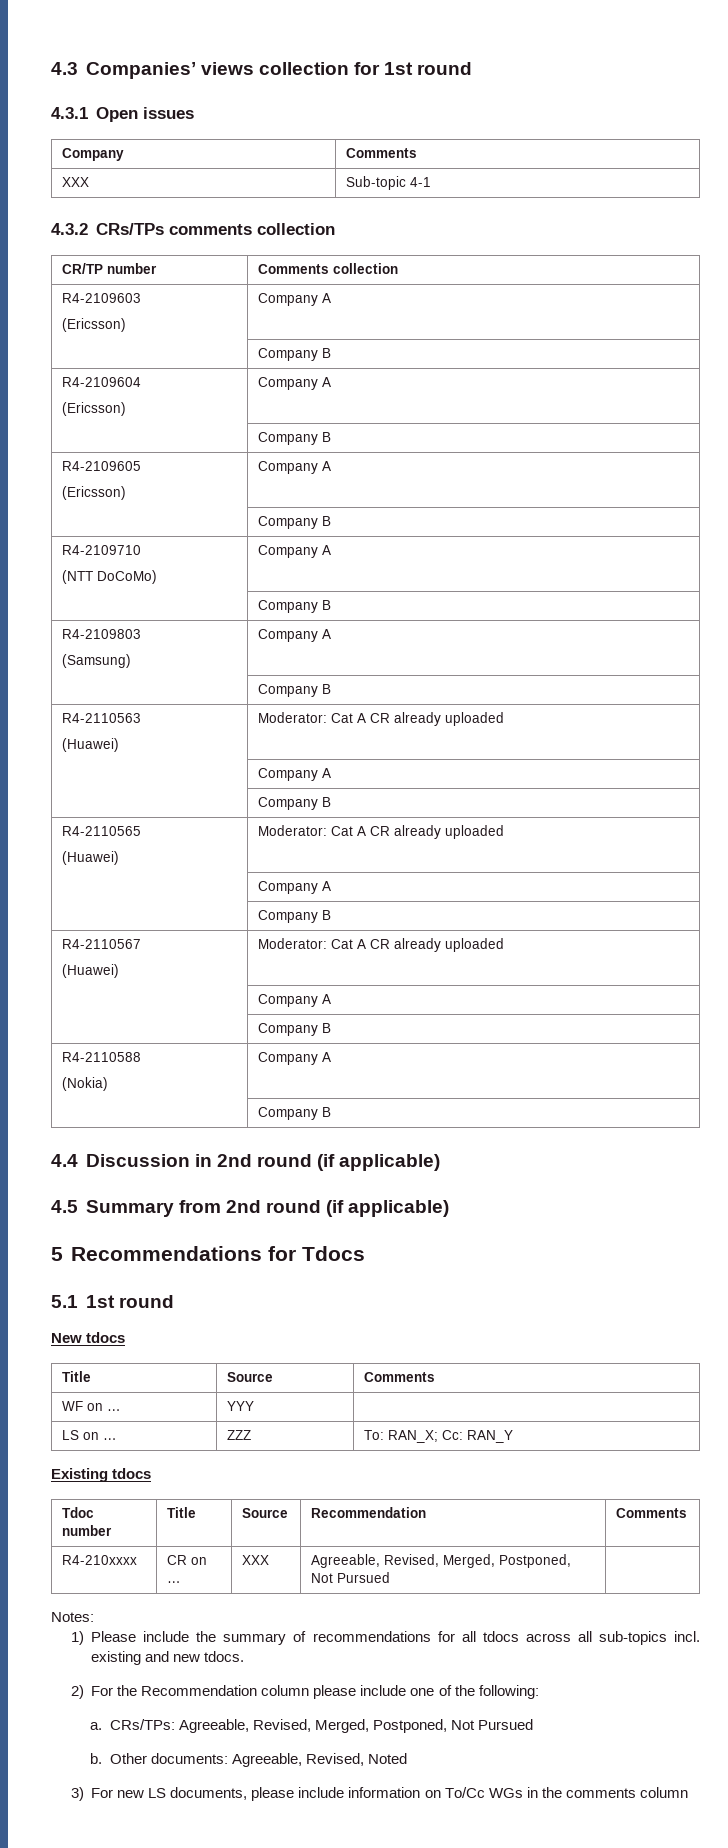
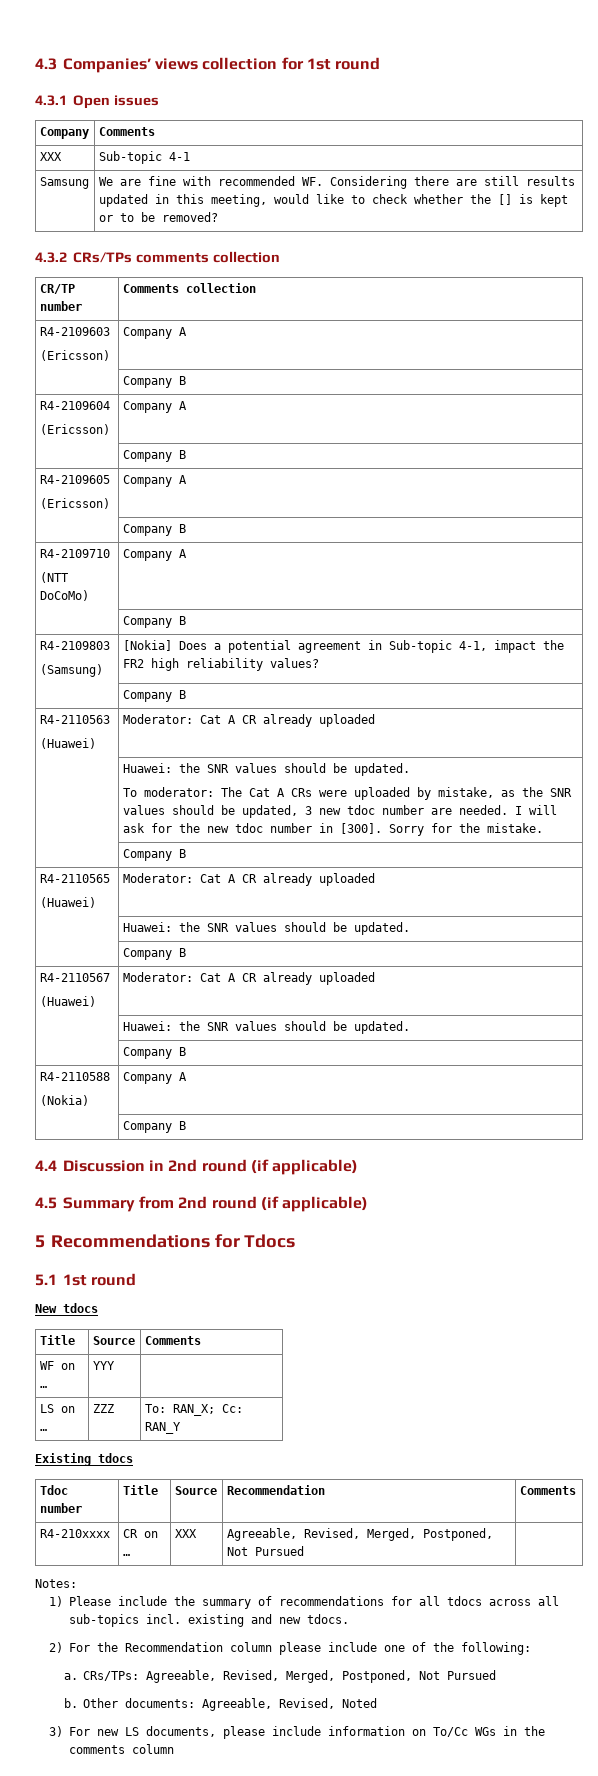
(431, 182) none -> [39,177,89,189] [98,176,575,189] [98,194,568,207] [98,212,218,222] // Samsung | We are fine with recommended WF. Considering there are still results updated in this meeting, would like to check whether the [] is kept or to be removed?
[257,629,331,642] Company A -> [122,640,564,653] [122,658,319,671] [Nokia] Does a potential agreement in Sub-topic 4-1, impact the FR2 high reliability values?
[257,768,331,781] Company A -> [122,763,410,776] [122,787,572,800] [122,805,557,818] [122,823,543,836] Huawei: the SNR values should be updated. // To moderator: The Cat A CRs were uploaded by mistake, as the SNR values should be updated, 3 new tdoc number are needed. I will ask for the new tdoc number in [300]. Sorry for the mistake.
[257,881,331,894] Company A -> [122,922,410,935] Huawei: the SNR values should be updated.
[257,994,331,1007] Company A -> [122,1021,410,1034] Huawei: the SNR values should be updated.

